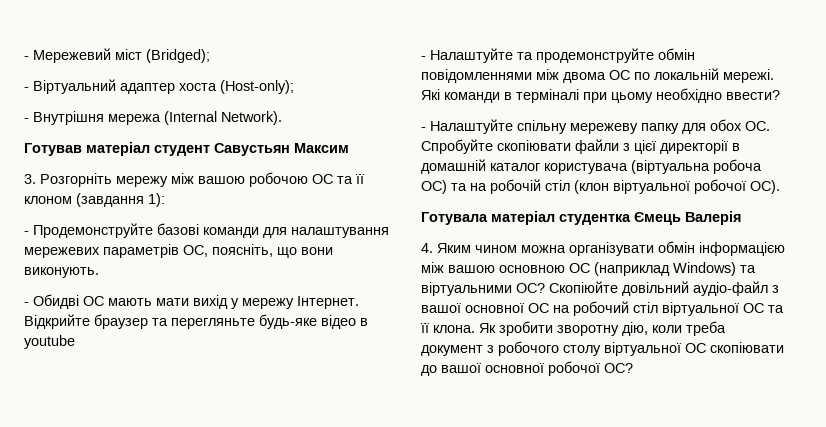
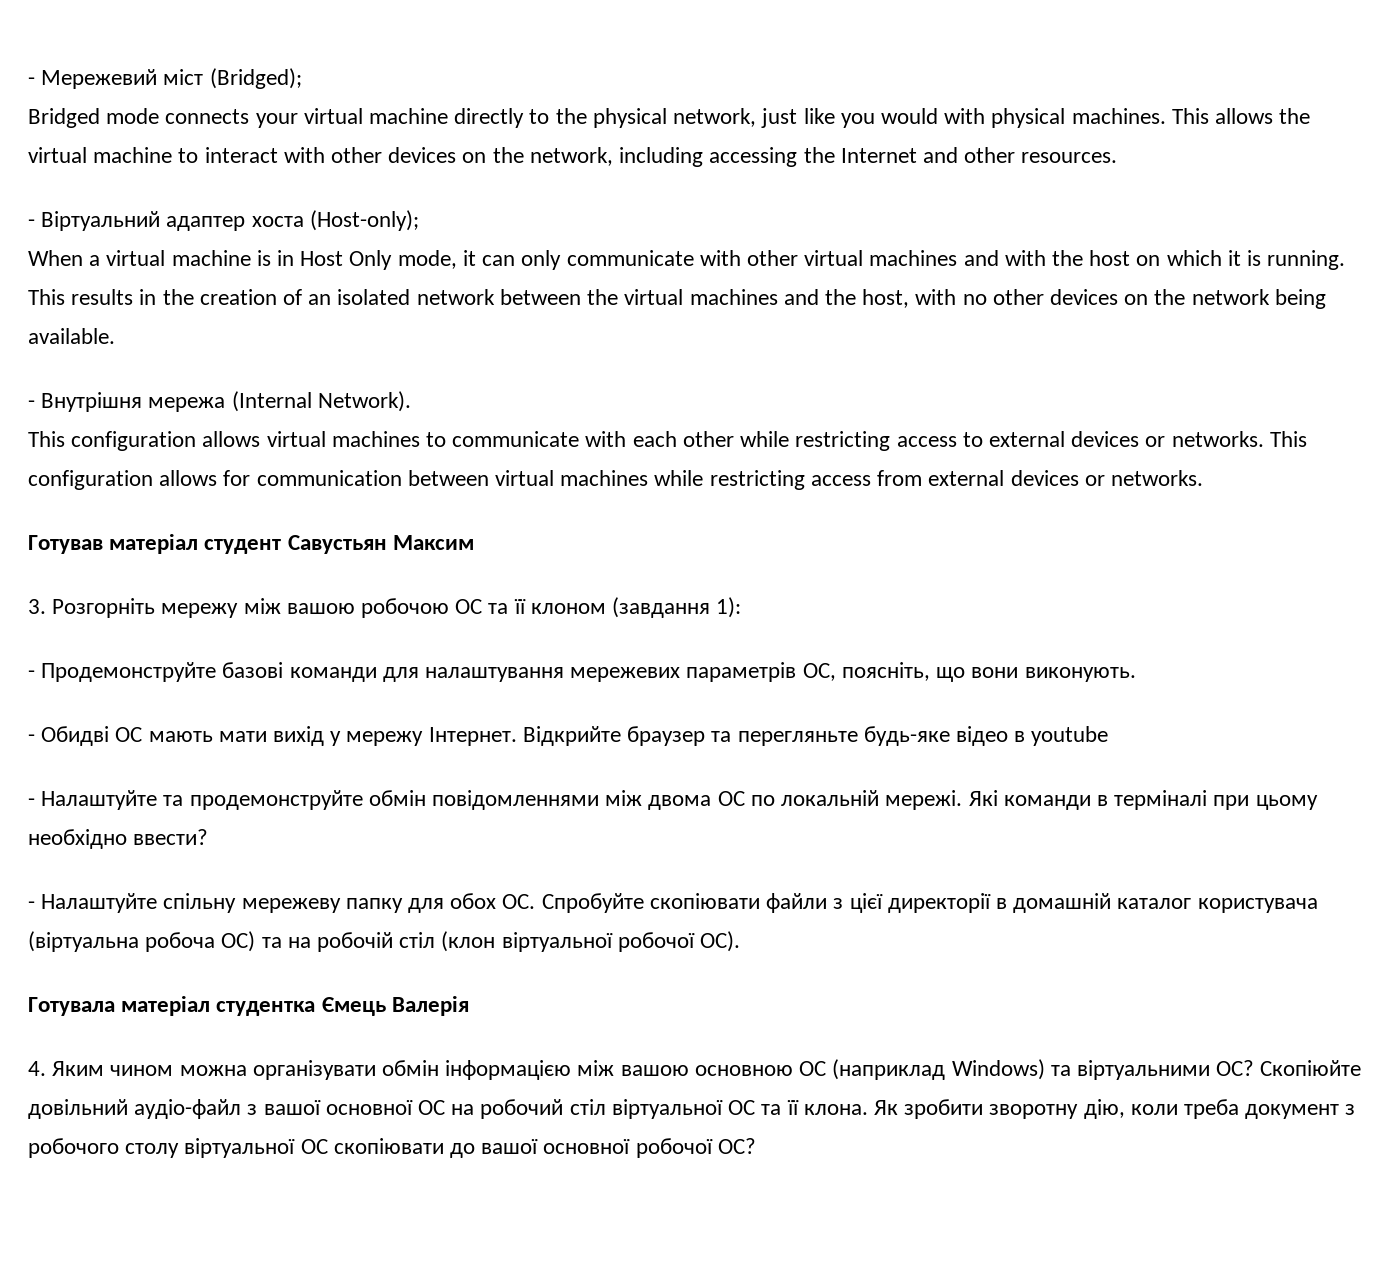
(210, 56) none -> [28,108,1311,128] [28,147,1118,167] // Bridged mode connects your virtual machine directly to the physical network, just like you would with physical machines. This allows the virtual machine to interact with other devices on the network, including accessing the Internet and other resources.
(294, 87) none -> [28,250,1346,270] [28,289,1326,309] [28,328,115,344] // When a virtual machine is in Host Only mode, it can only communicate with other virtual machines and with the host on which it is running. This results in the creation of an isolated network between the virtual machines and the host, with no other devices on the network being available.
(282, 118) none -> [28,431,1307,451] [28,470,1203,490] // This configuration allows virtual machines to communicate with each other while restricting access to external devices or networks. This configuration allows for communication between virtual machines while restricting access from external devices or networks.

